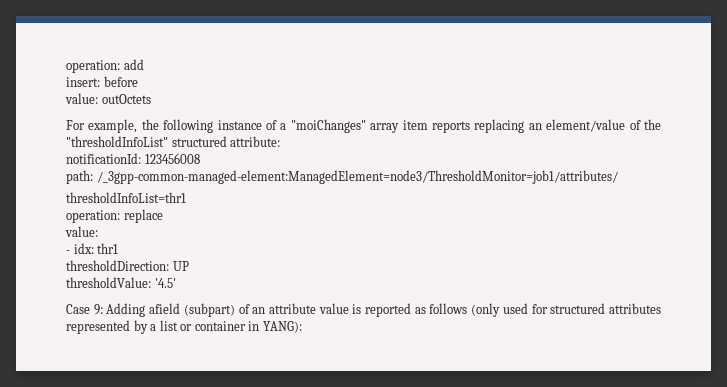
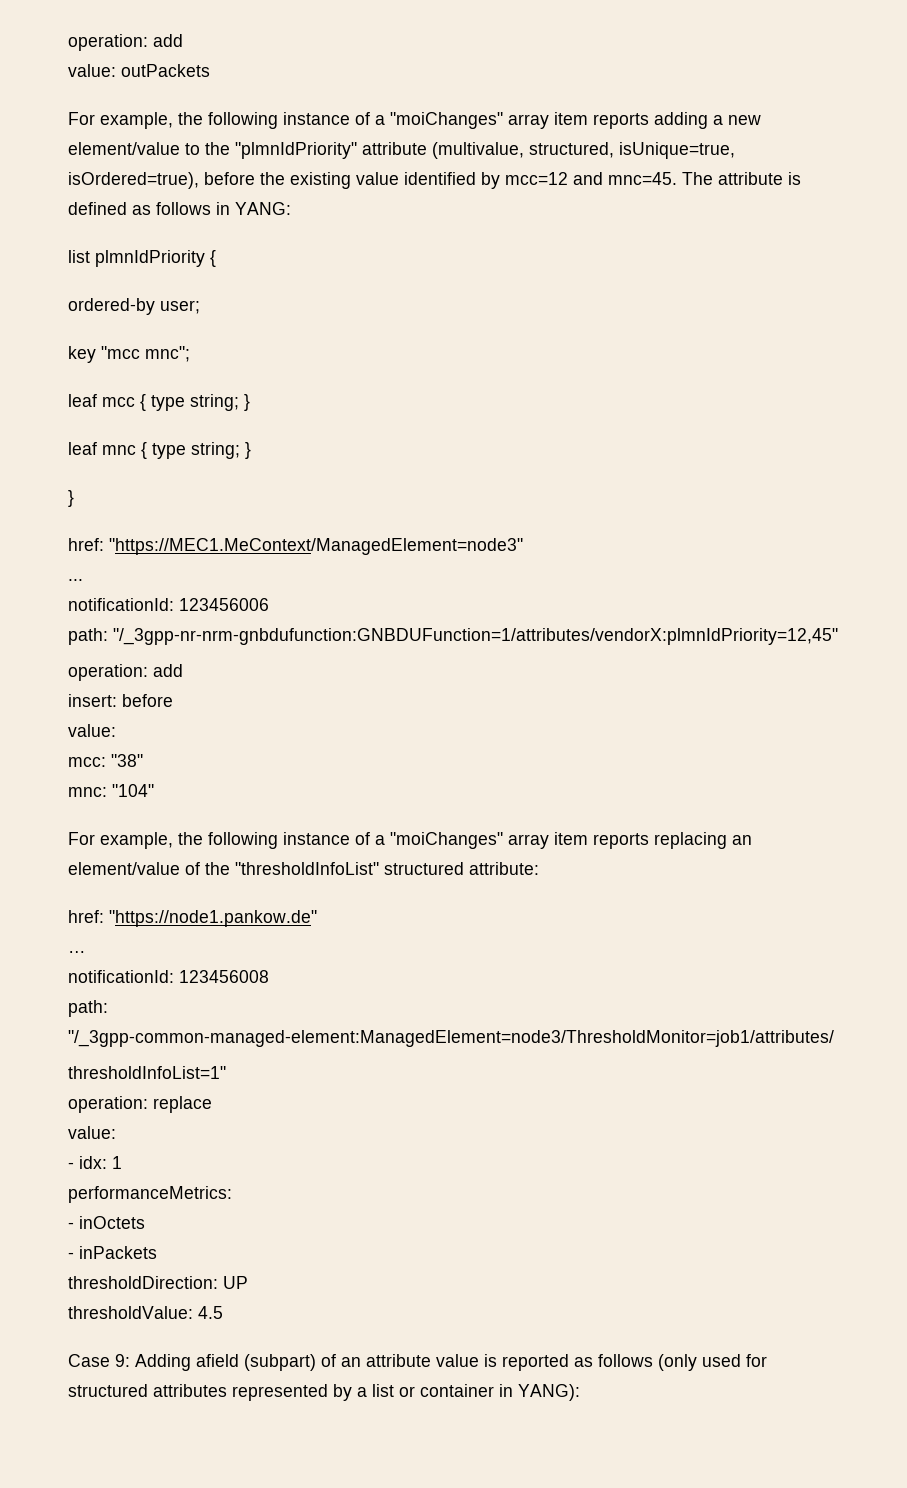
[66,59,144,73] operation: add -> [68,34,183,51] [68,64,210,77] [68,112,761,129] [68,142,735,159] [68,172,801,189] [68,202,291,215] [68,250,216,267] [68,298,200,315] [68,346,190,363] [68,394,250,411] [68,442,251,459] [68,490,74,507] [68,538,523,555] [68,579,83,581] [68,598,269,611] [68,628,838,645] [68,664,183,681] operation: add // value: outPackets // For example, the following instance of a "moiChanges" array item reports adding a new element/value to the "plmnIdPriority" attribute (multivalue, structured, isUnique=true, isOrdered=true), before the existing value identified by mcc=12 and mnc=45. The attribute is defined as follows in YANG: // list plmnIdPriority { // ordered-by user; // key "mcc mnc"; // leaf mcc { type string; } // leaf mnc { type string; } // } // href: "https://MEC1.MeContext/ManagedElement=node3" // ... // notificationId: 123456006 // path: "/_3gpp-nr-nrm-gnbdufunction:GNBDUFunction=1/attributes/vendorX:plmnIdPriority=12,45" // operation: add
[101,94,151,104] outOctets -> [68,754,143,767] [68,784,154,797] // mcc: "38" // mnc: "104"
(281, 141) none -> [68,910,317,927] [68,951,86,953] // href: "https://node1.pankow.de" // …
[96,170,618,184] [66,192,186,203] /_3gpp-common-managed-element:ManagedElement=node3/ThresholdMonitor=job1/attributes/ // thresholdInfoList=thr1 -> [68,1030,834,1047] [68,1066,226,1079] "/_3gpp-common-managed-element:ManagedElement=node3/ThresholdMonitor=job1/attributes/ // thresholdInfoList=1"
[97,243,119,254] thr1 -> [112,1156,122,1169] [68,1186,232,1203] [68,1216,145,1229] [68,1246,157,1259] 1 // performanceMetrics: // - inOctets // - inPackets
[154,278,176,288] '4.5' -> [198,1306,223,1319] 4.5

